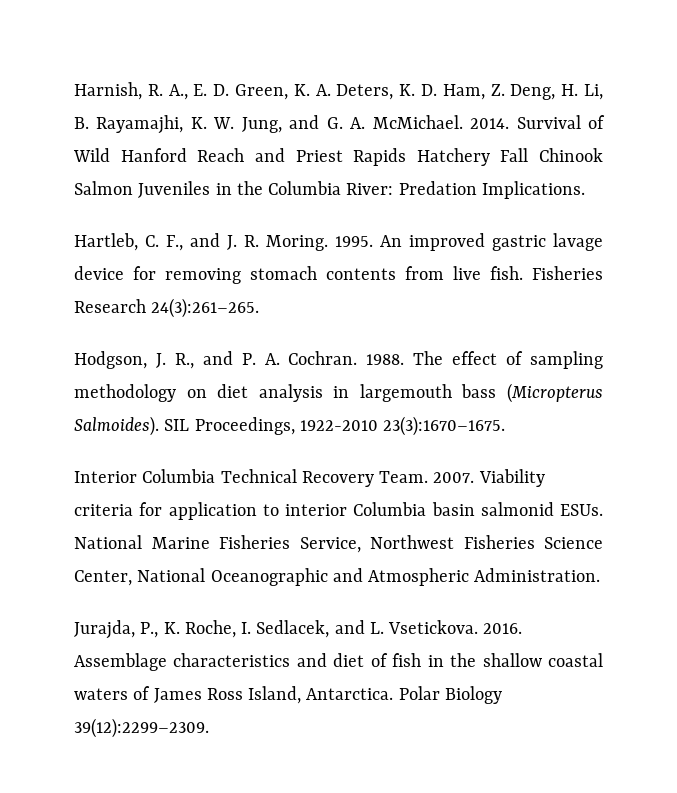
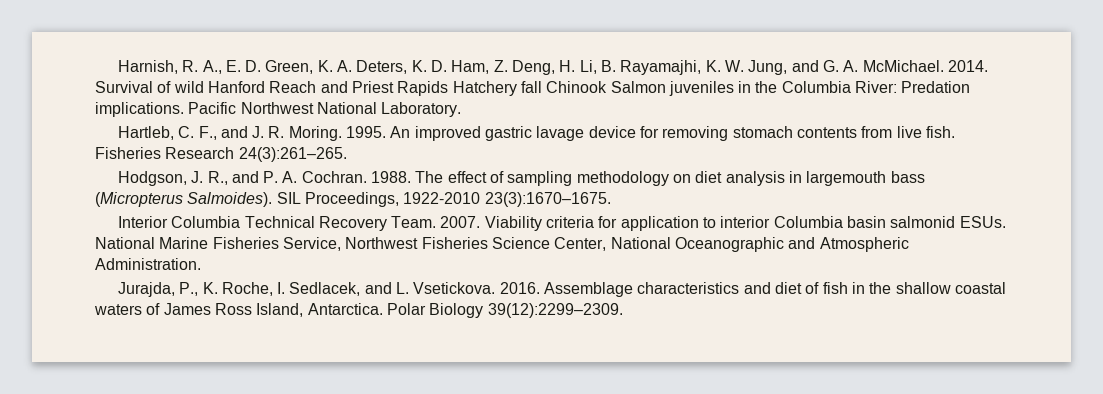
[73,148,110,162] Wild -> [173,81,204,93] wild
[500,148,529,162] Fall -> [520,81,542,93] fall
[138,181,211,198] Juveniles -> [668,81,734,96] juveniles
[481,181,585,199] Implications. -> [95,102,462,117] implications. Pacific Northwest National Laboratory.

